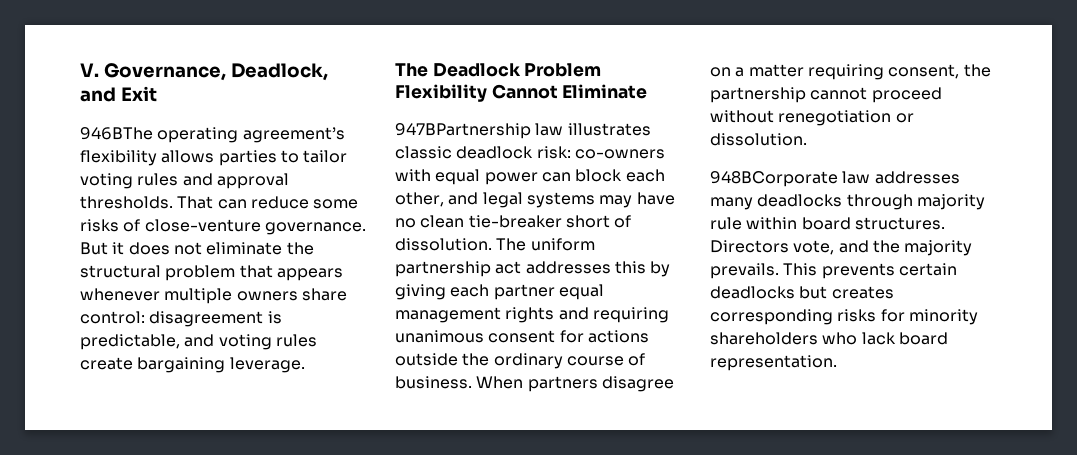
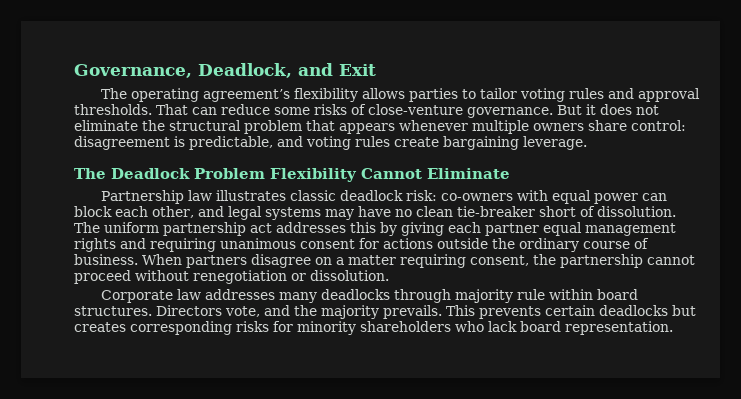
[80,63,99,77] V. -> (74, 71) none
[80,127,153,140] 946BThe -> [100,88,127,99] The
[395,123,531,139] 947BPartnership -> [100,190,184,204] Partnership
[710,171,838,187] 948BCorporate -> [100,290,173,303] Corporate

